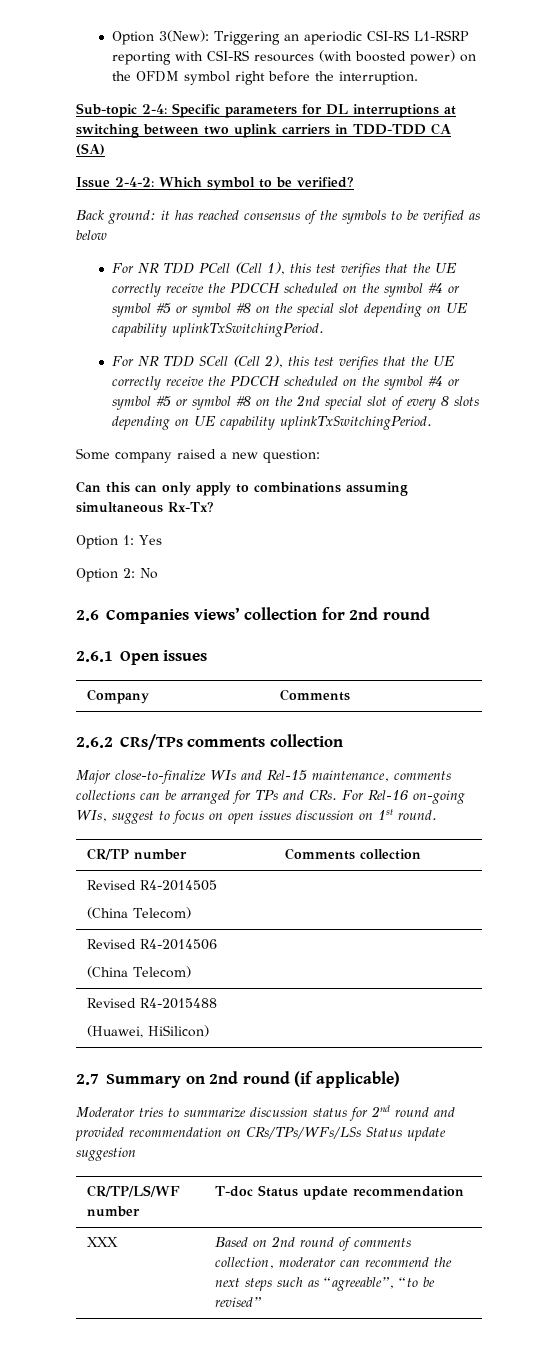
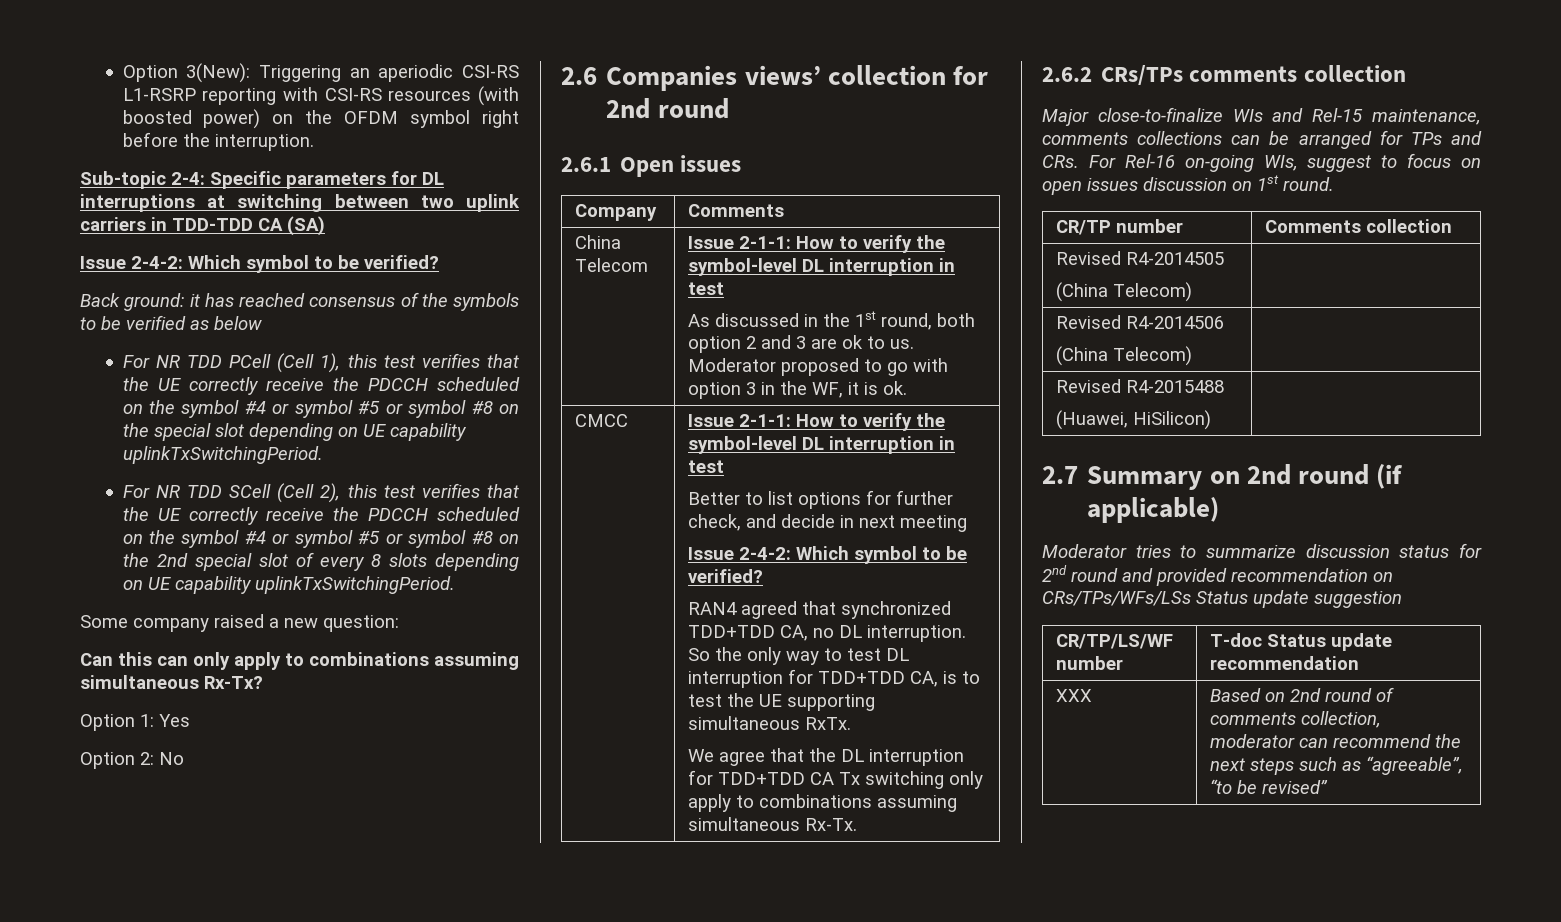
(351, 695) none -> [575,235,622,249] [575,258,649,272] [688,235,946,253] [688,258,956,276] [688,282,725,295] [688,311,976,330] [688,335,915,353] [688,358,949,376] [688,381,908,399] [575,414,629,427] [688,413,946,431] [688,436,956,454] [688,460,725,473] [688,490,954,509] [688,514,968,532] [688,546,968,564] [688,569,764,583] [688,601,952,619] [688,625,967,642] [688,647,910,665] [688,669,981,688] [688,693,876,711] [688,716,852,730] [688,748,965,766] [688,770,984,789] [688,794,958,812] [688,817,858,831] // China Telecom | Issue 2-1-1: How to verify the symbol-level DL interruption in test // As discussed in the 1st round, both option 2 and 3 are ok to us. Moderator proposed to go with option 3 in the WF, it is ok. // CMCC | Issue 2-1-1: How to verify the symbol-level DL interruption in test // Better to list options for further check, and decide in next meeting // Issue 2-4-2: Which symbol to be verified? // RAN4 agreed that synchronized TDD+TDD CA, no DL interruption. So the only way to test DL interruption for TDD+TDD CA, is to test the UE supporting simultaneous RxTx. // We agree that the DL interruption for TDD+TDD CA Tx switching only apply to combinations assuming simultaneous Rx-Tx.

